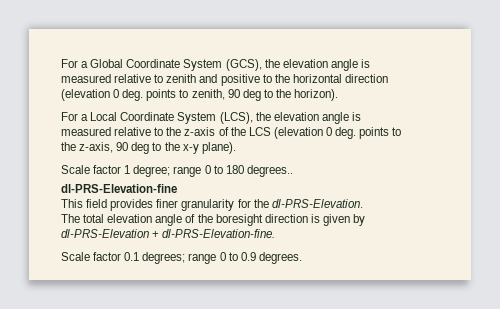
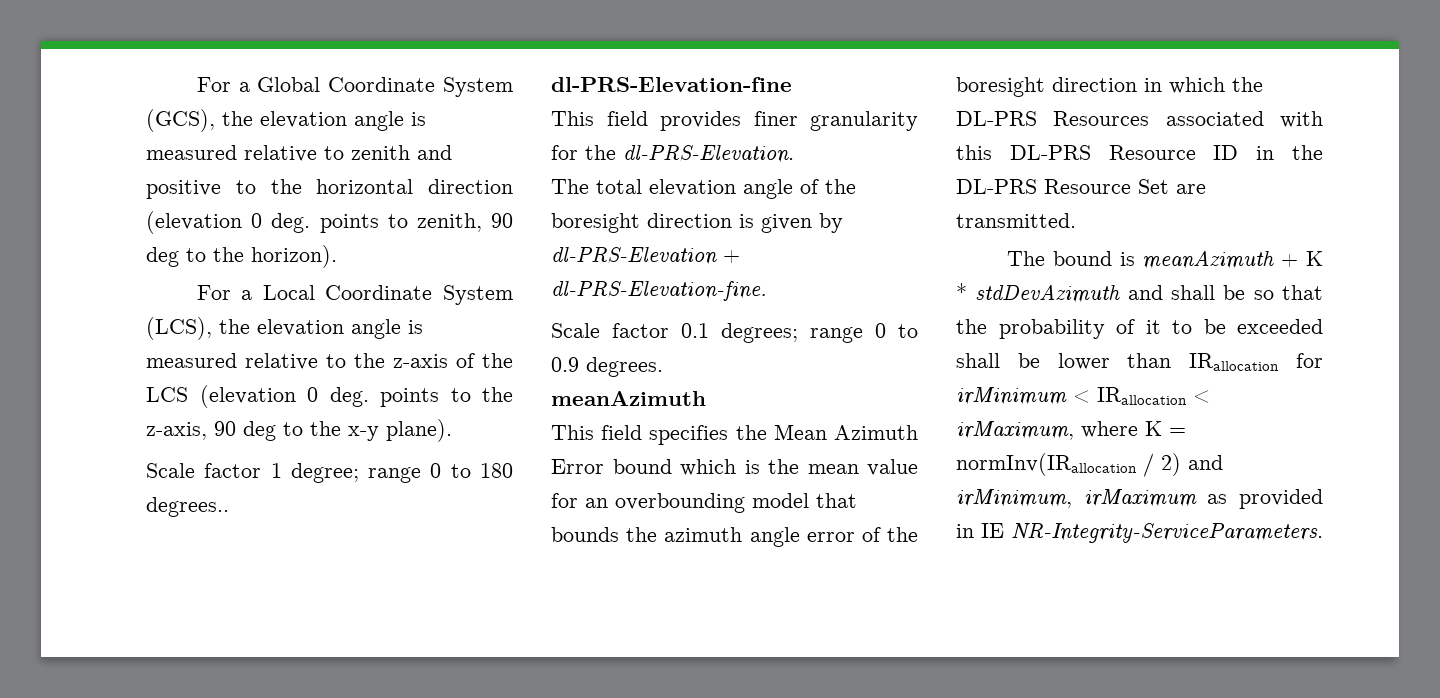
(302, 258) none -> [551,391,706,406] [551,424,918,445] [551,459,918,476] [551,493,857,513] [551,527,918,547] [956,77,1263,97] [956,111,1323,128] [956,145,1323,160] [956,179,1206,194] [956,213,1076,228] [1006,250,1323,269] [956,283,1323,303] [956,319,1323,339] [956,353,1323,371] [956,387,1210,405] [956,421,1186,440] [956,453,1223,477] [956,489,1323,509] [956,523,1323,543] // meanAzimuth // This field specifies the Mean Azimuth Error bound which is the mean value for an overbounding model that bounds the azimuth angle error of the boresight direction in which the DL-PRS Resources associated with this DL-PRS Resource ID in the DL-PRS Resource Set are transmitted. // The bound is meanAzimuth + K * stdDevAzimuth and shall be so that the probability of it to be exceeded shall be lower than IRallocation for irMinimum < IRallocation < irMaximum, where K = normInv(IRallocation / 2) and irMinimum, irMaximum as provided in IE NR-Integrity-ServiceParameters.

